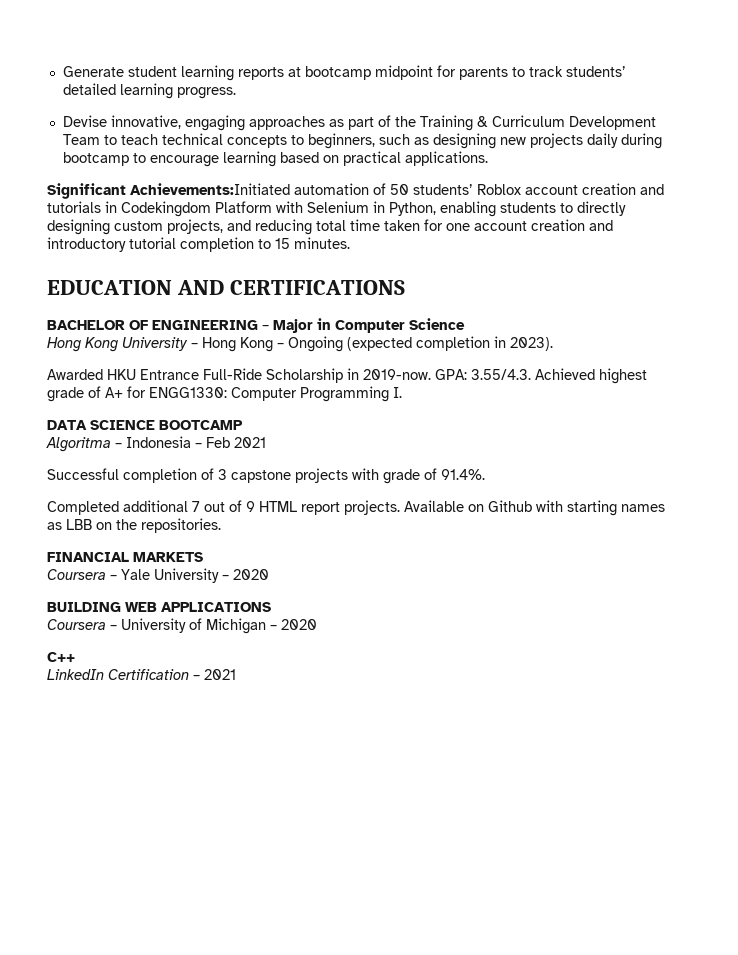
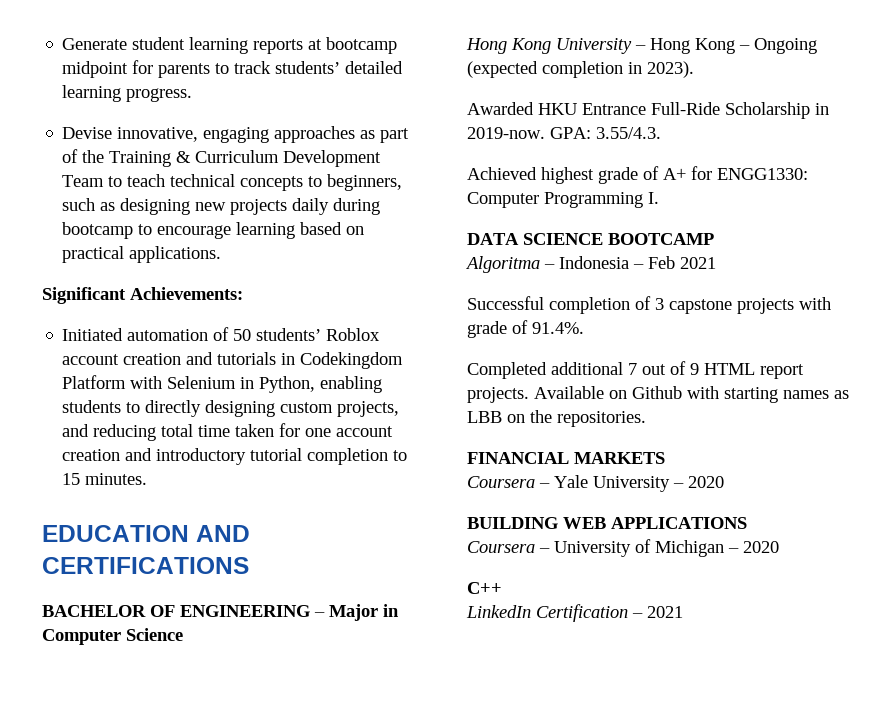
[130,183,290,195] Achievements:Initiated -> [130,287,243,300] [62,328,124,341] Achievements: // Initiated
(531, 374) none -> (661, 133) //

